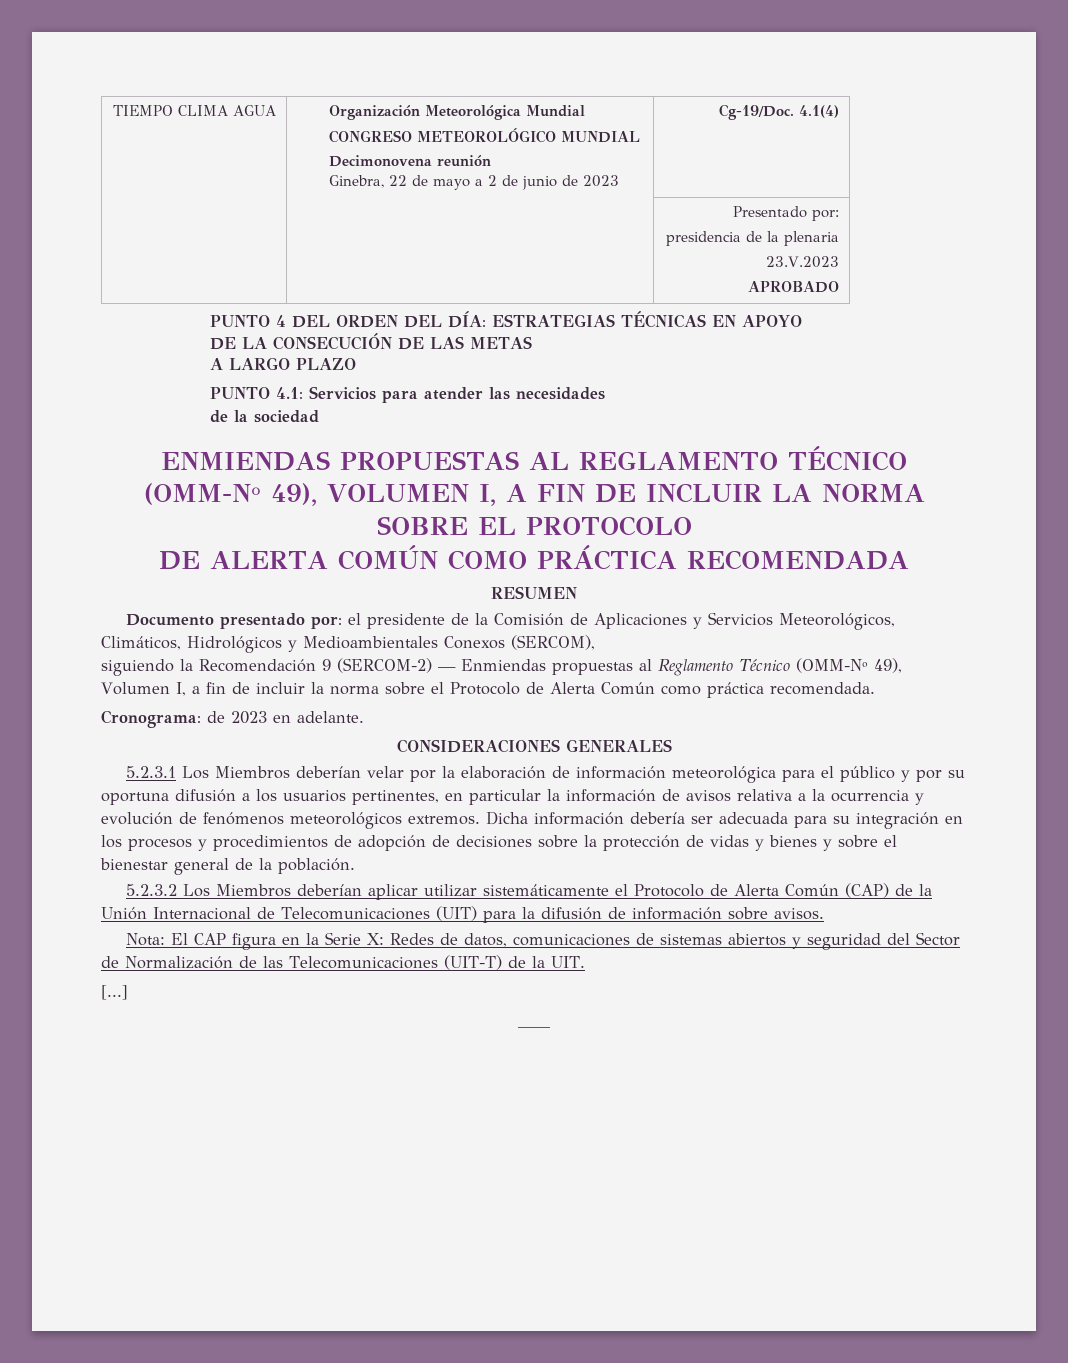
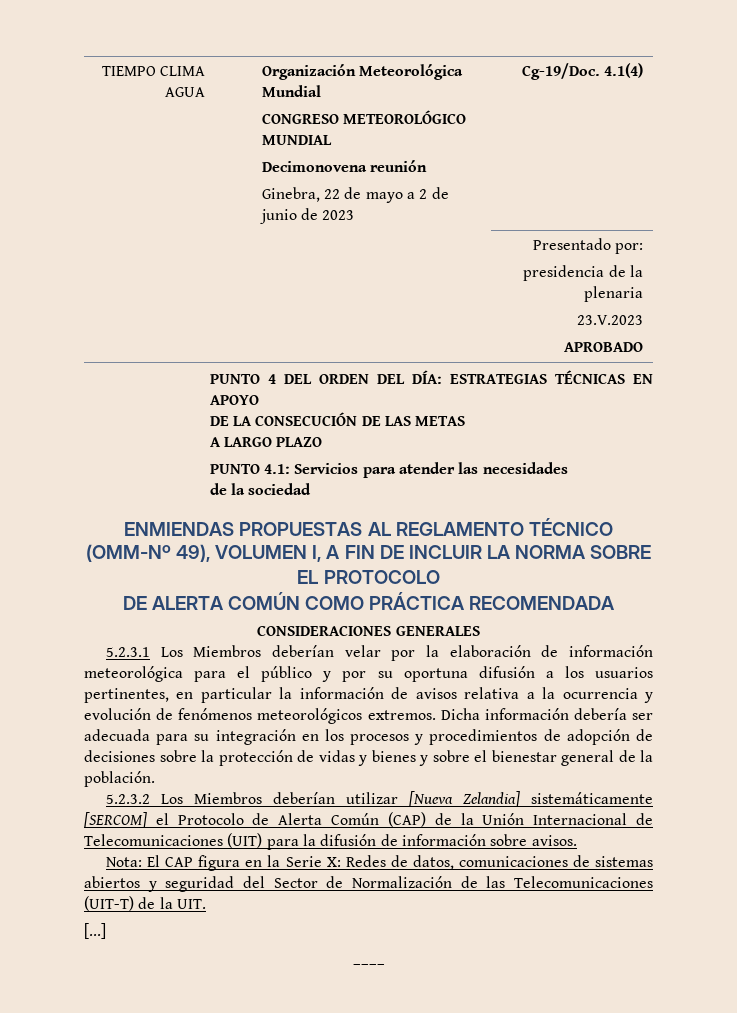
[491,586,577,599] [126,612,896,630] [101,635,595,653] [101,658,902,676] [101,682,875,698] [101,710,364,728] // RESUMEN // Documento presentado por: el presidente de la Comisión de Aplicaciones y Servicios Meteorológicos, Climáticos, Hidrológicos y Medioambientales Conexos (SERCOM), // siguiendo la Recomendación 9 (SERCOM-2) — Enmiendas propuestas al Reglamento Técnico (OMM-Nº 49), Volumen I, a fin de incluir la norma sobre el Protocolo de Alerta Común como práctica recomendada. // Cronograma: de 2023 en adelante. -> (616, 603) none
[368,884,610,900] aplicar utilizar sistemáticamente -> [346,791,653,807] [84,812,147,828] utilizar [Nueva Zelandia] sistemáticamente [SERCOM]

